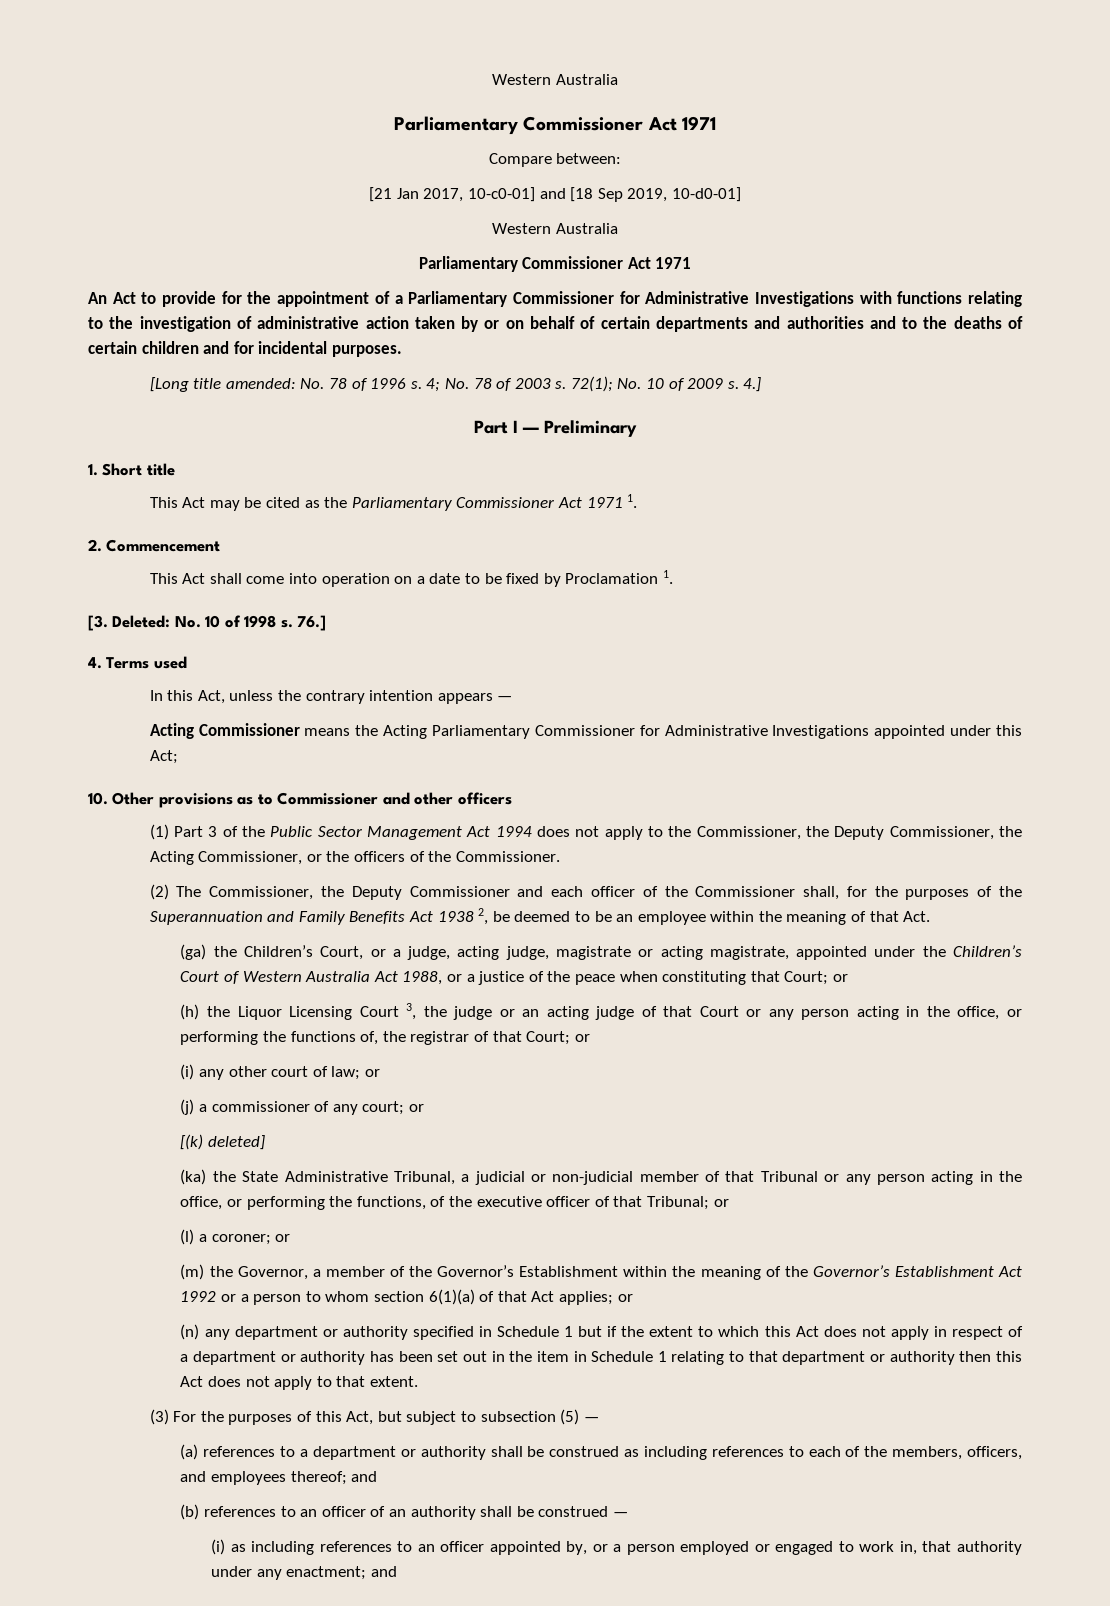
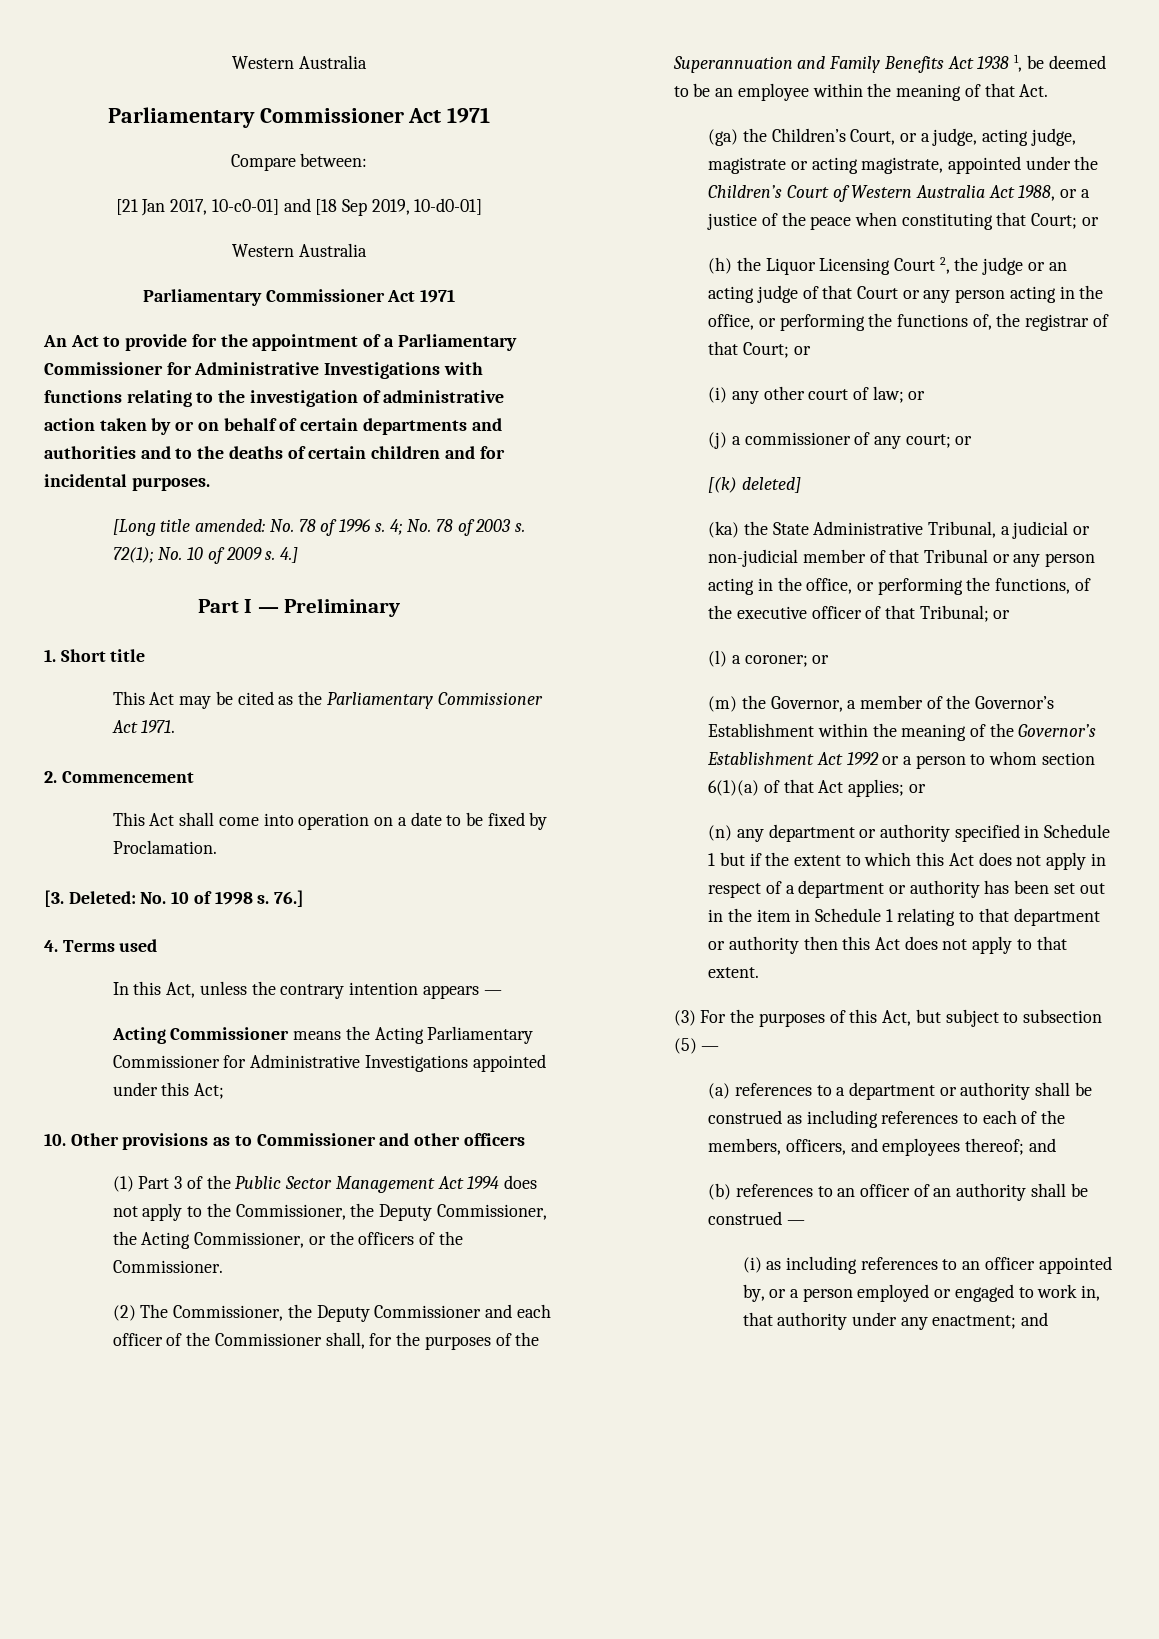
[586,494,638,508] 1971 1. -> [141,720,176,733] 1971.
[565,570,673,584] Proclamation 1. -> [112,840,217,854] Proclamation.
[478,908,489,925] 2, -> [1014,54,1023,72] 1,
[406,1003,417,1020] 3, -> [939,257,950,274] 2,

